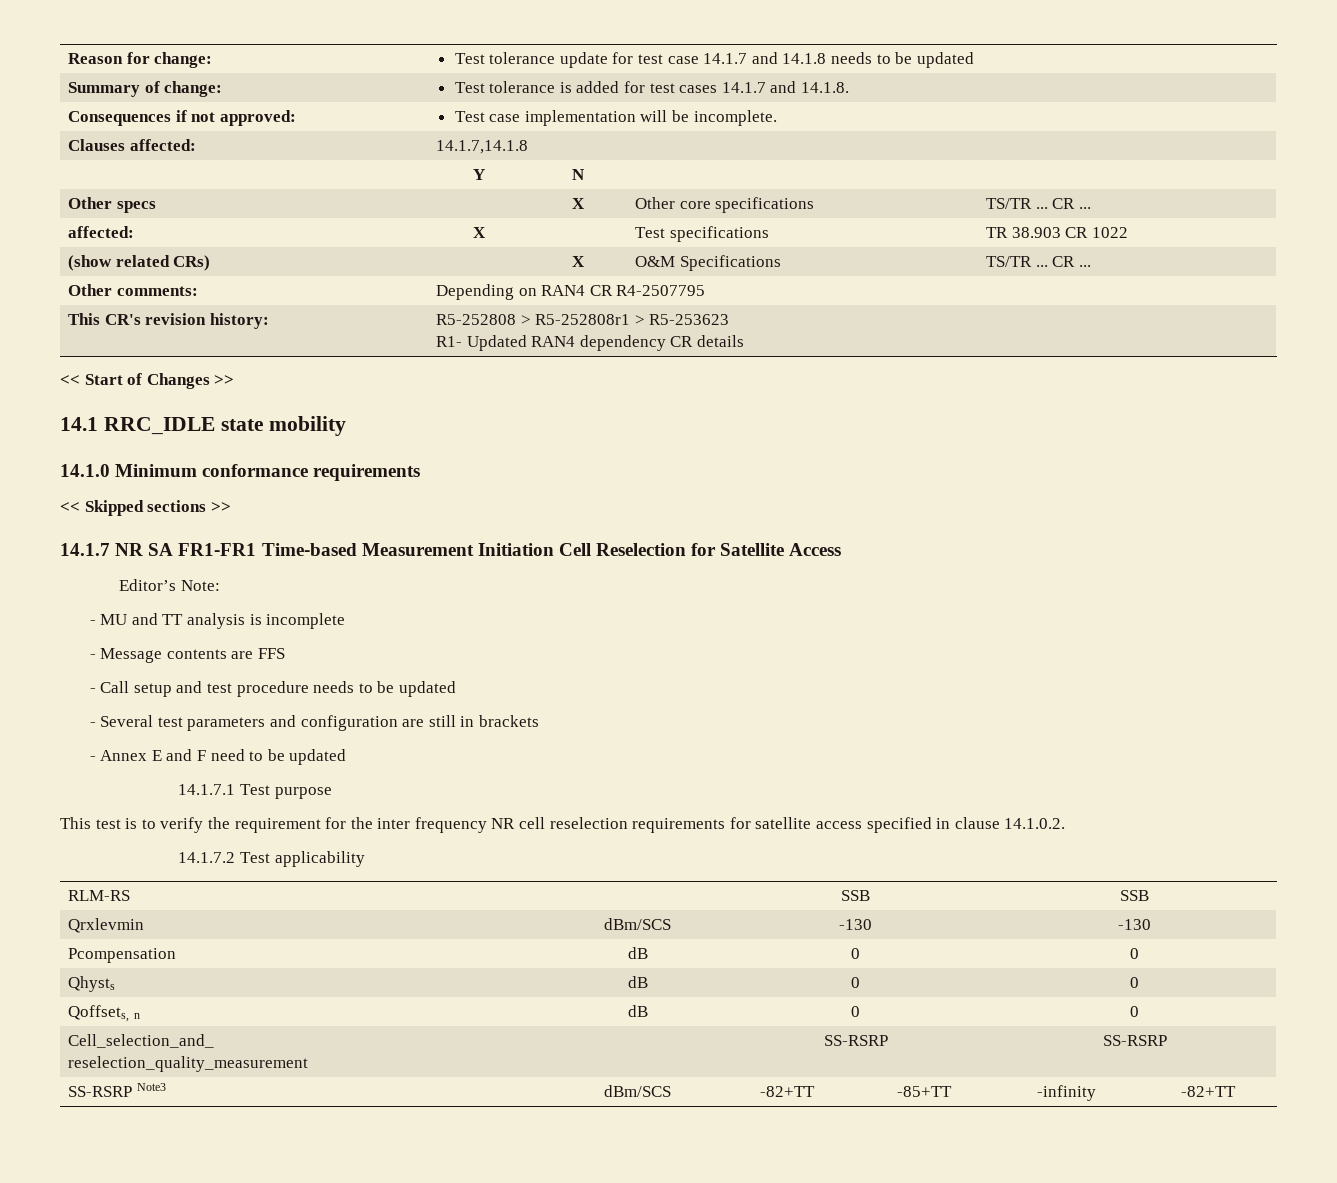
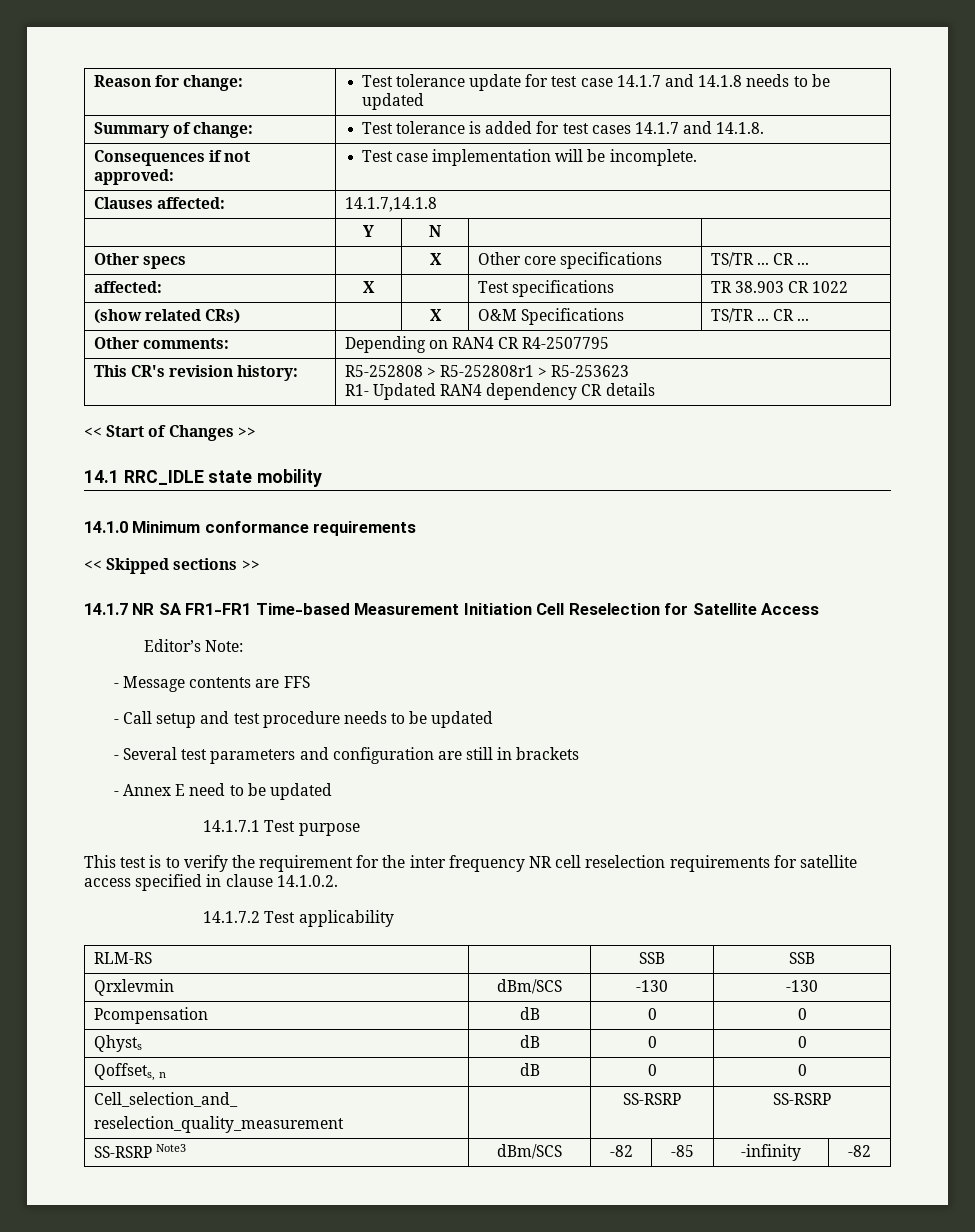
[89,613,346,629] // - MU and TT analysis is incomplete -> (243, 646) none
[166,749,206,761] and F -> (186, 790) none
[760,1086,815,1097] [897,1086,952,1097] -82+TT | -85+TT -> [609,1145,633,1157] [671,1145,694,1157] -82 | -85
[1181,1086,1236,1097] -82+TT -> [848,1145,871,1157] -82

